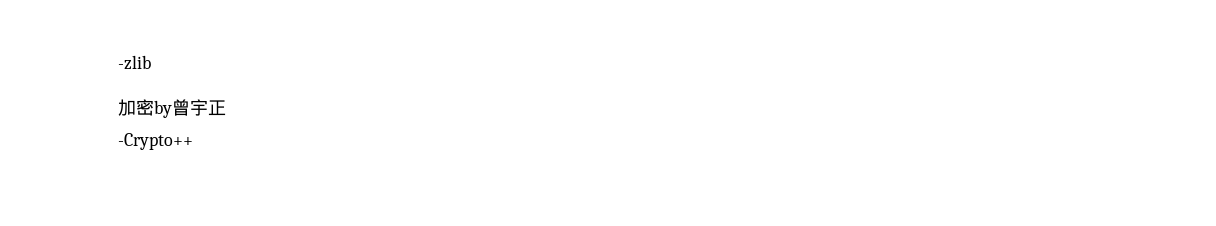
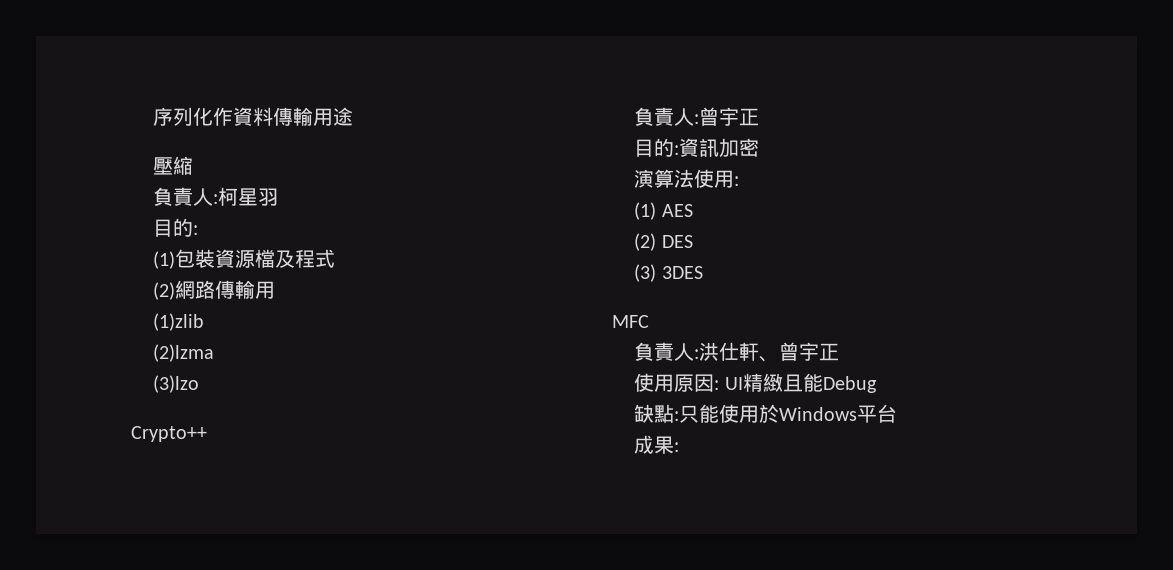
[118,55,152,70] [118,99,227,118] [118,133,194,150] -zlib // 加密by曾宇正 // -Crypto++ -> [153,107,354,126] [153,156,194,175] [153,187,279,206] [153,218,199,237] [153,249,336,269] [153,280,276,300] [153,313,205,331] [153,344,215,362] [153,375,200,393] [131,426,207,442] [634,107,760,126] [634,138,760,158] [634,169,740,188] [634,202,693,220] [634,233,693,251] [634,264,703,282] [612,315,649,328] [634,342,840,362] [634,373,877,393] [634,404,898,423] [634,435,680,454] 序列化作資料傳輸用途 // 壓縮 // 負責人:柯星羽 // 目的: // (1)包裝資源檔及程式 // (2)網路傳輸用 // (1)zlib // (2)lzma // (3)lzo // Crypto++ // 負責人:曾宇正 // 目的:資訊加密 // 演算法使用: // (1) AES // (2) DES // (3) 3DES // MFC // 負責人:洪仕軒、曾宇正 // 使用原因: UI精緻且能Debug // 缺點:只能使用於Windows平台 // 成果:

